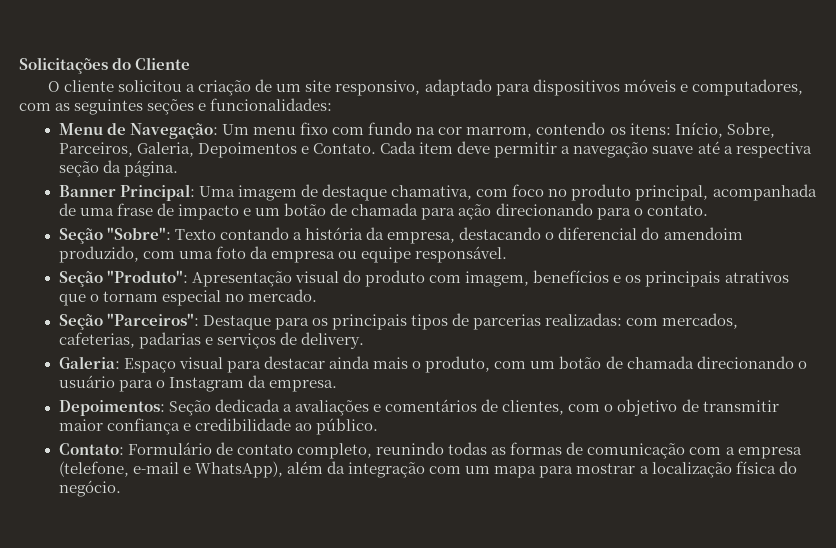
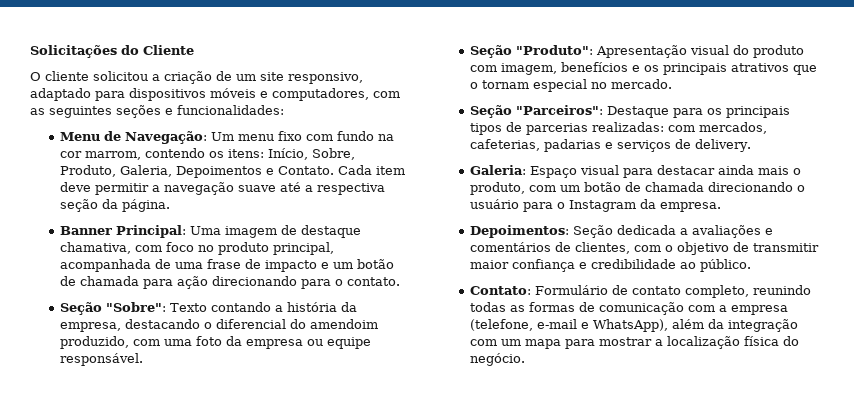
[58,142,133,157] Parceiros, -> [60,165,117,177] Produto,

